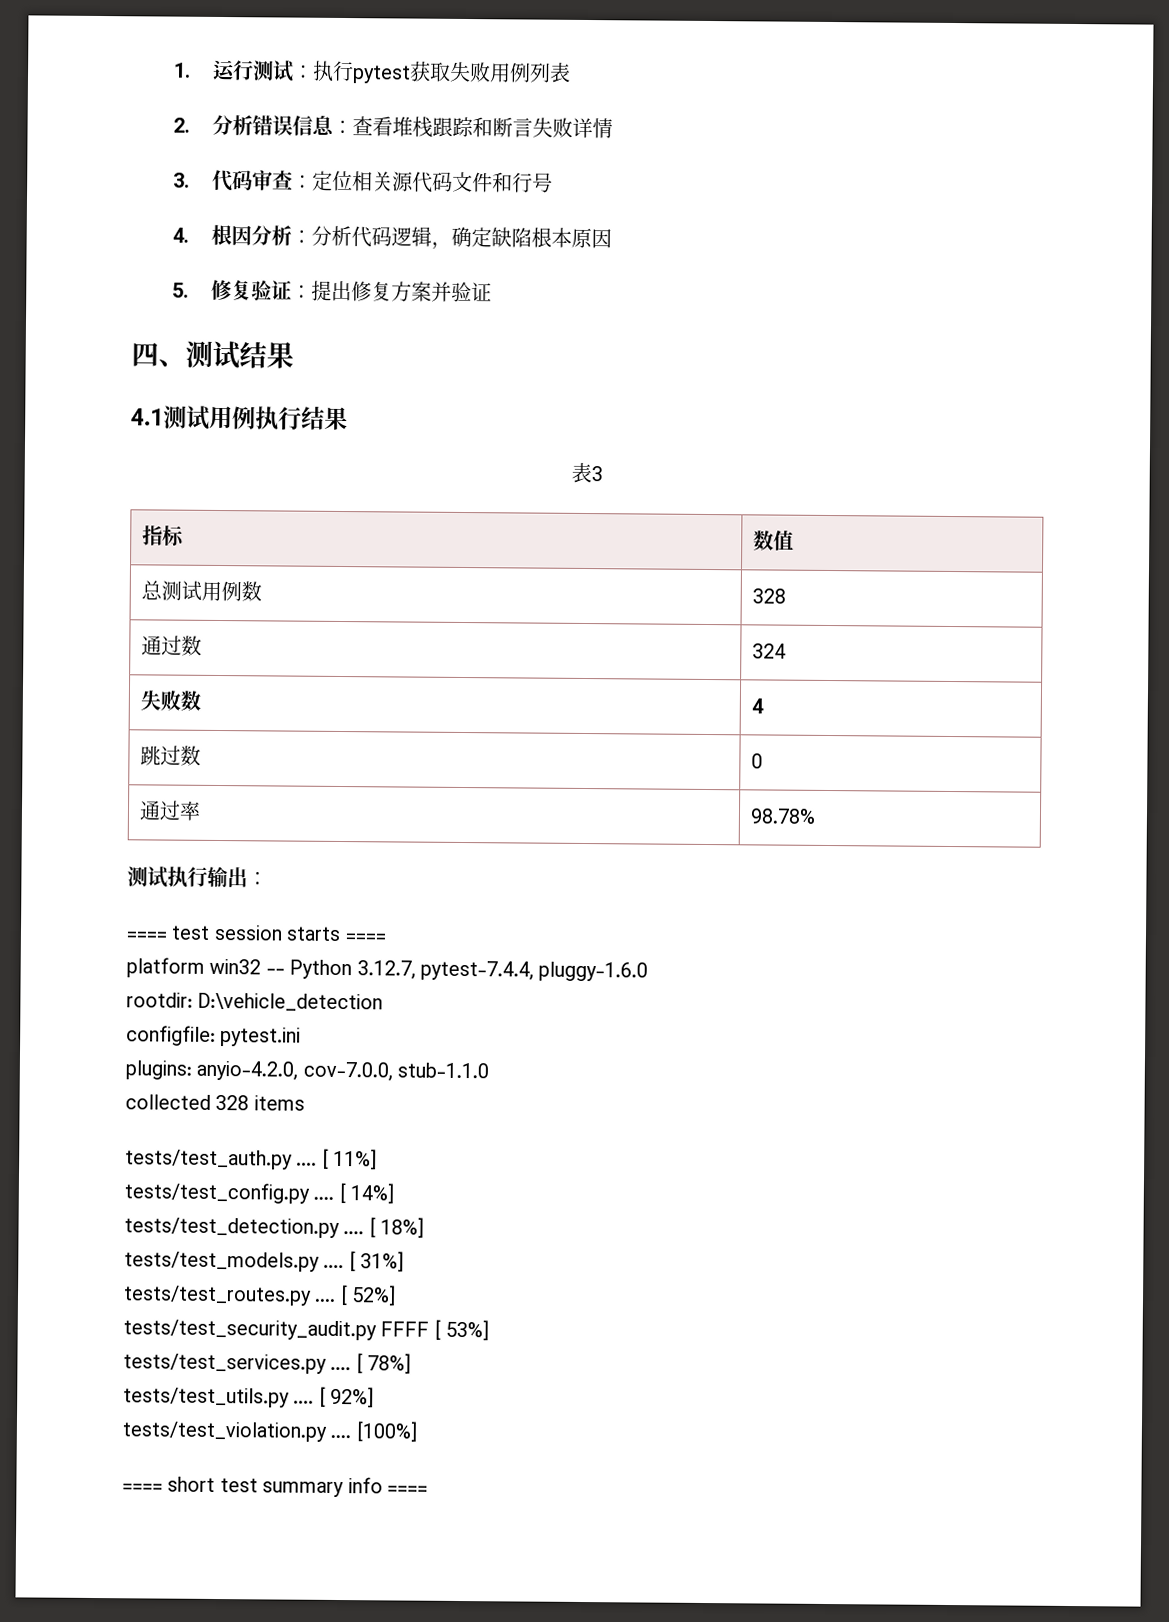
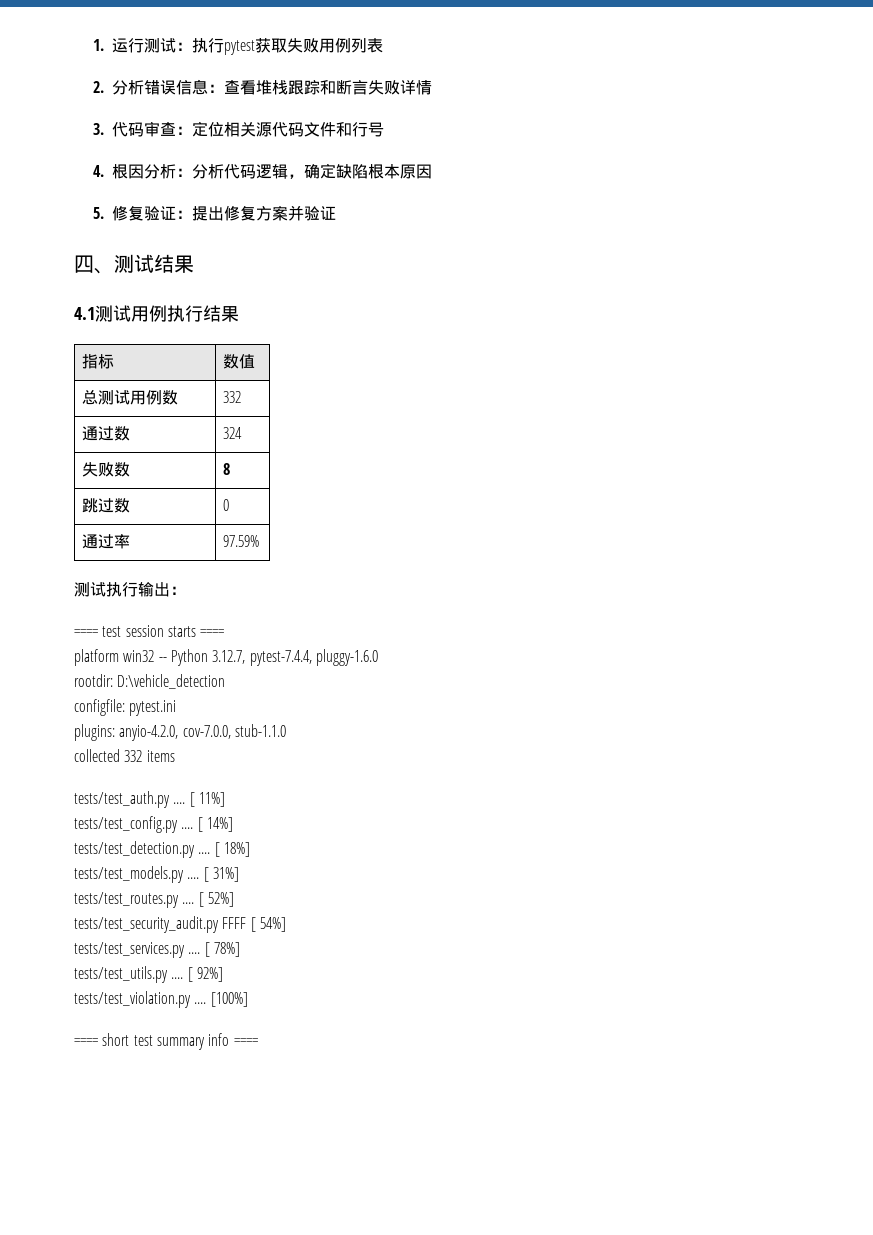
[571,462,603,484] // 表3 -> (239, 314) none
[751,588,786,604] 328 -> [223,391,242,403] 332
[750,698,764,714] 4 -> [223,463,231,475] 8
[749,808,816,824] 98.78% -> [223,535,260,547] 97.59%
[215,1094,250,1111] 328 -> [124,750,143,762] 332
[445,1319,490,1341] 53%] -> [259,917,286,932] 54%]

